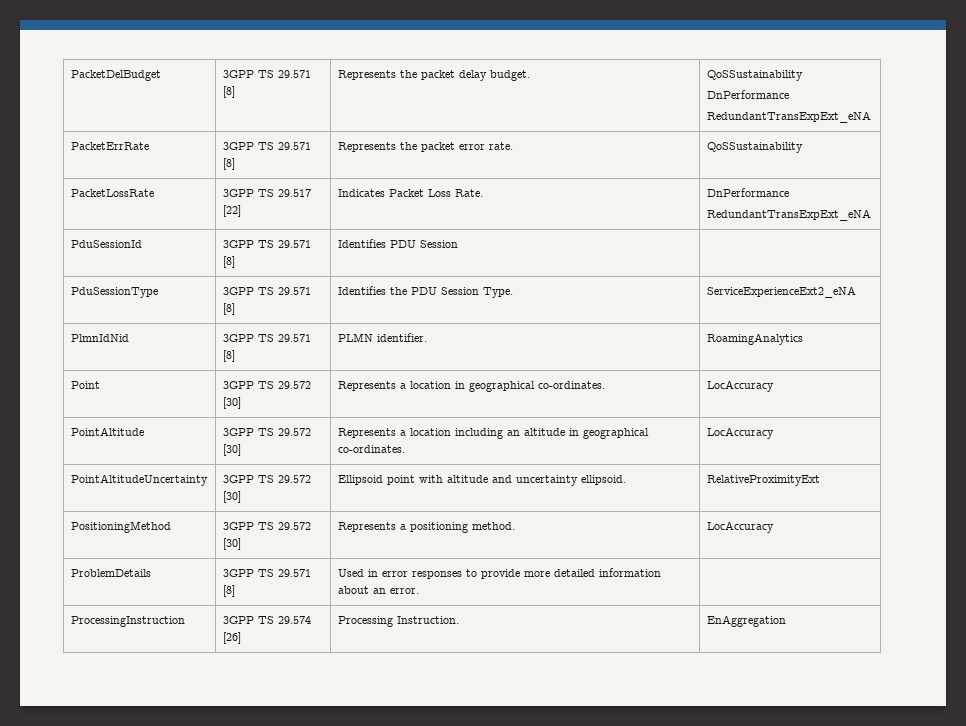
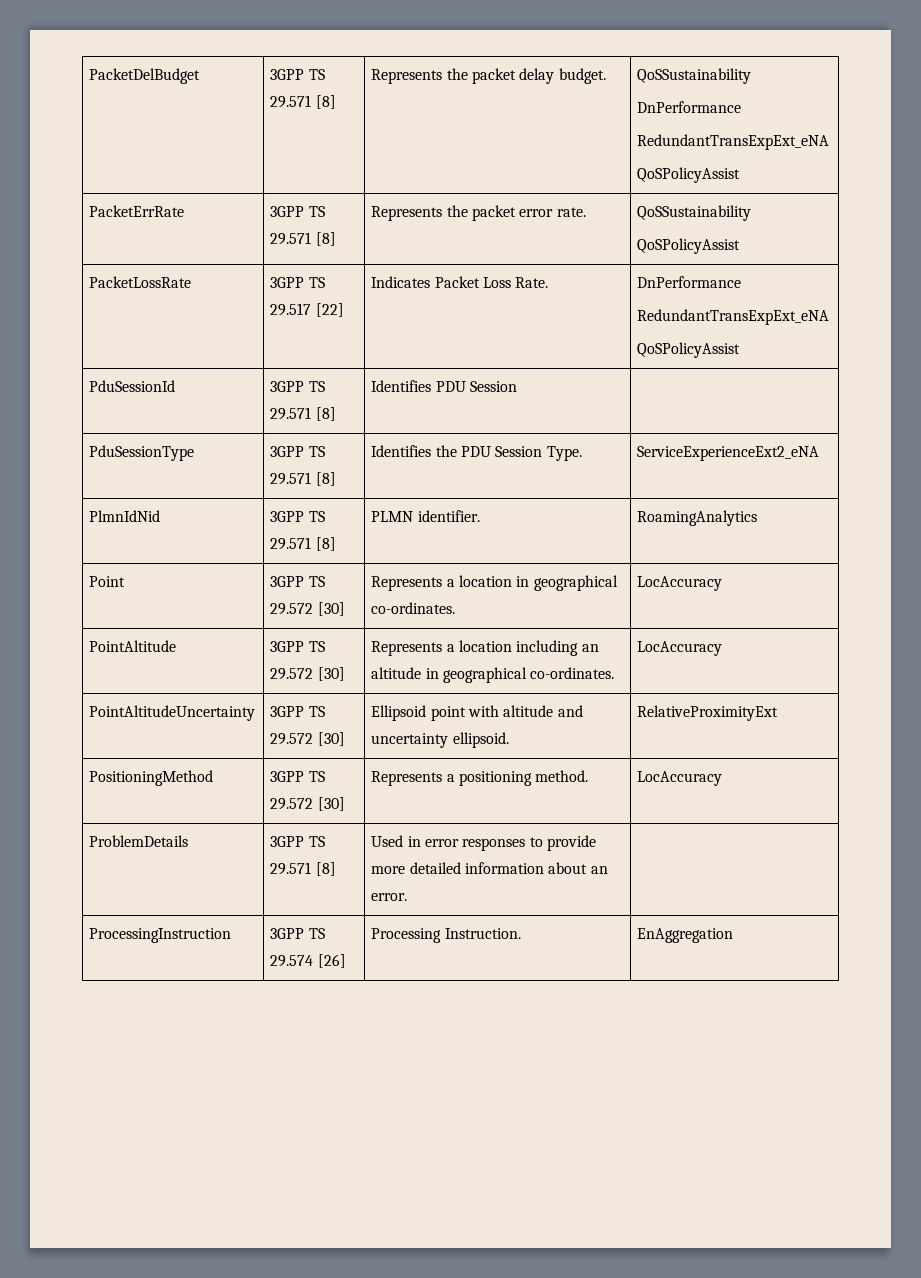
(871, 117) none -> [637,167,741,183] // QoSPolicyAssist
(803, 147) none -> [637,238,741,254] // QoSPolicyAssist
(871, 215) none -> [637,342,741,358] // QoSPolicyAssist

